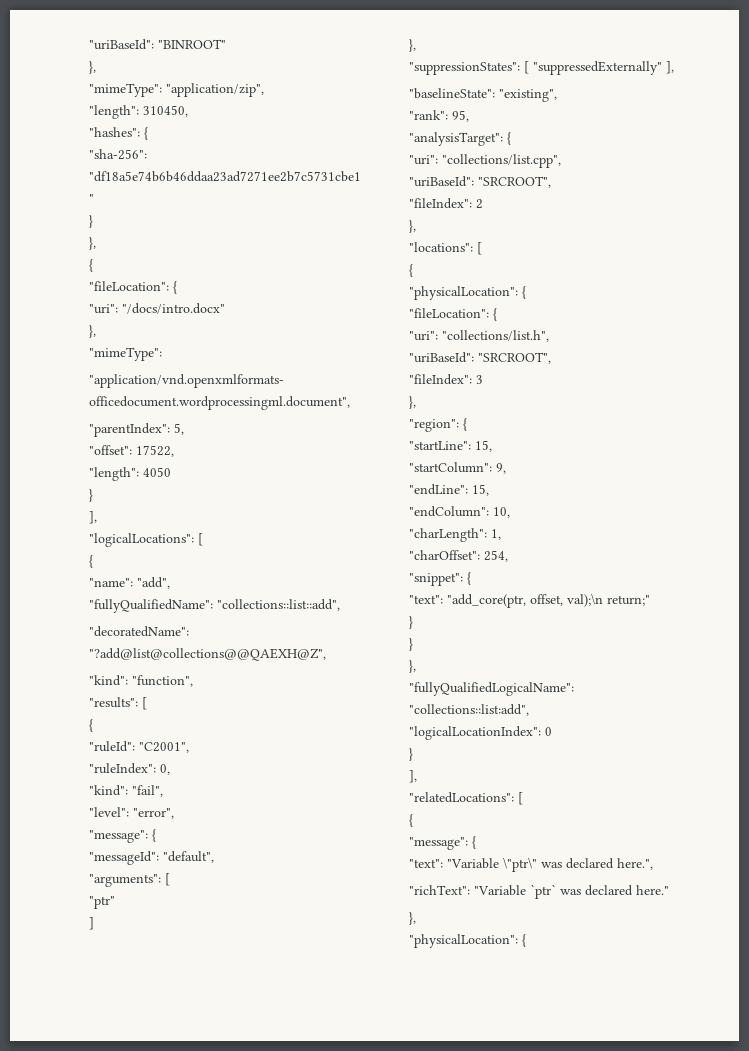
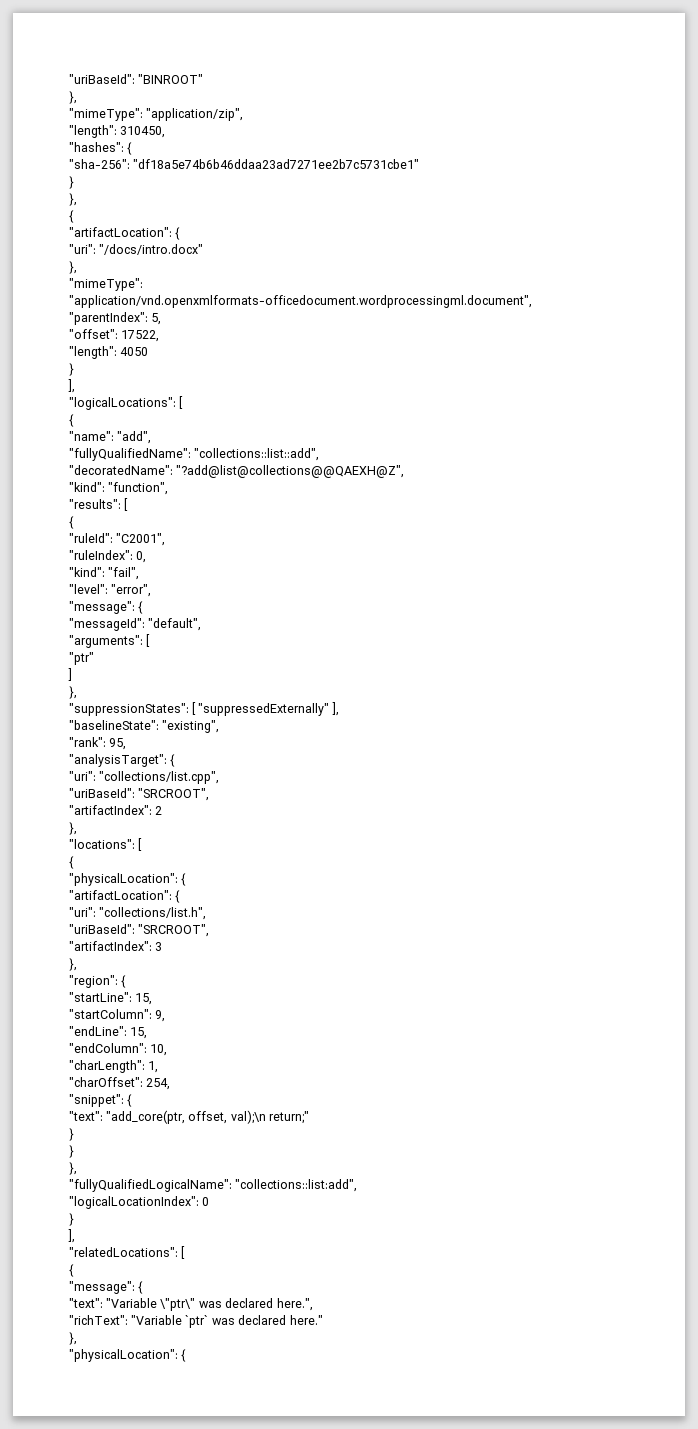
[89,281,170,291] "fileLocation": -> [68,227,172,237] "artifactLocation":
[409,198,473,209] "fileIndex": -> [68,805,152,815] "artifactIndex":
[409,308,490,318] "fileLocation": -> [68,890,172,900] "artifactLocation":
[409,374,473,385] "fileIndex": -> [68,941,152,951] "artifactIndex":

